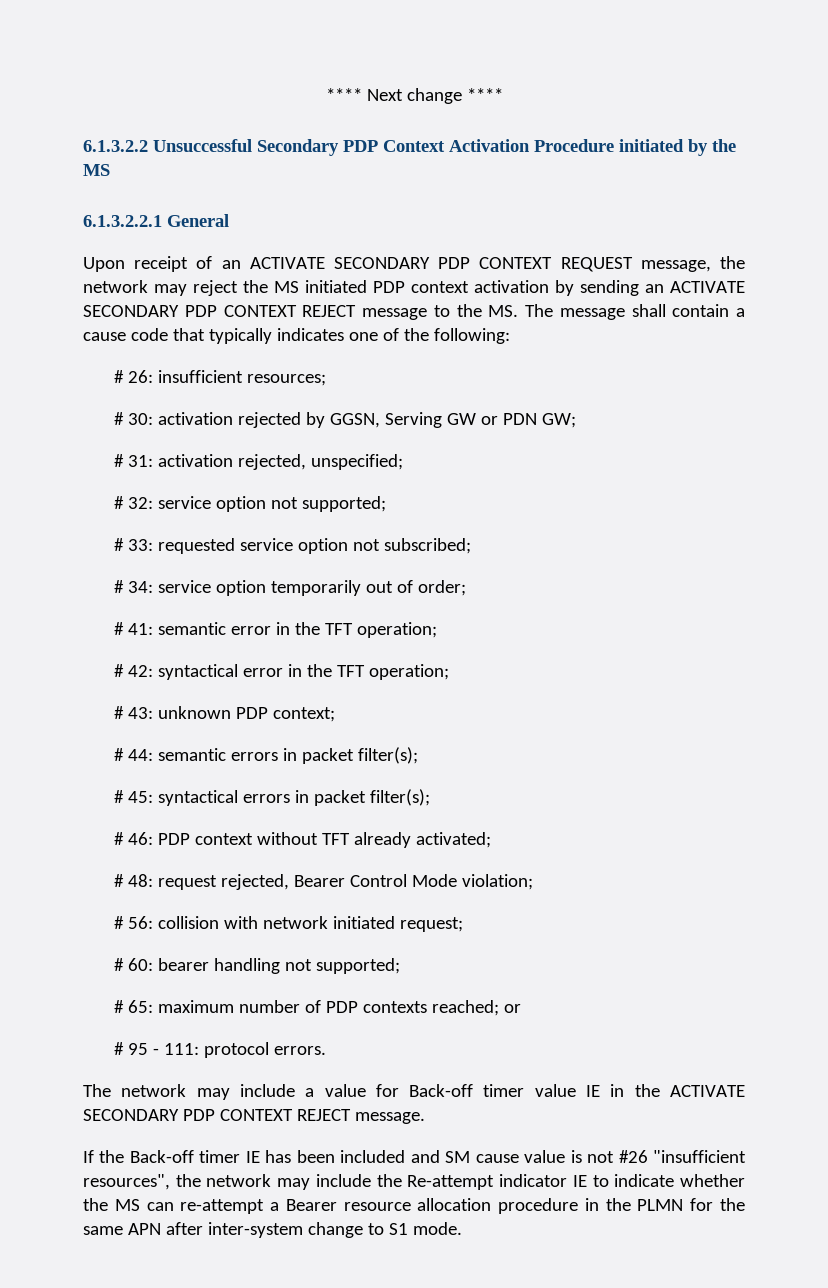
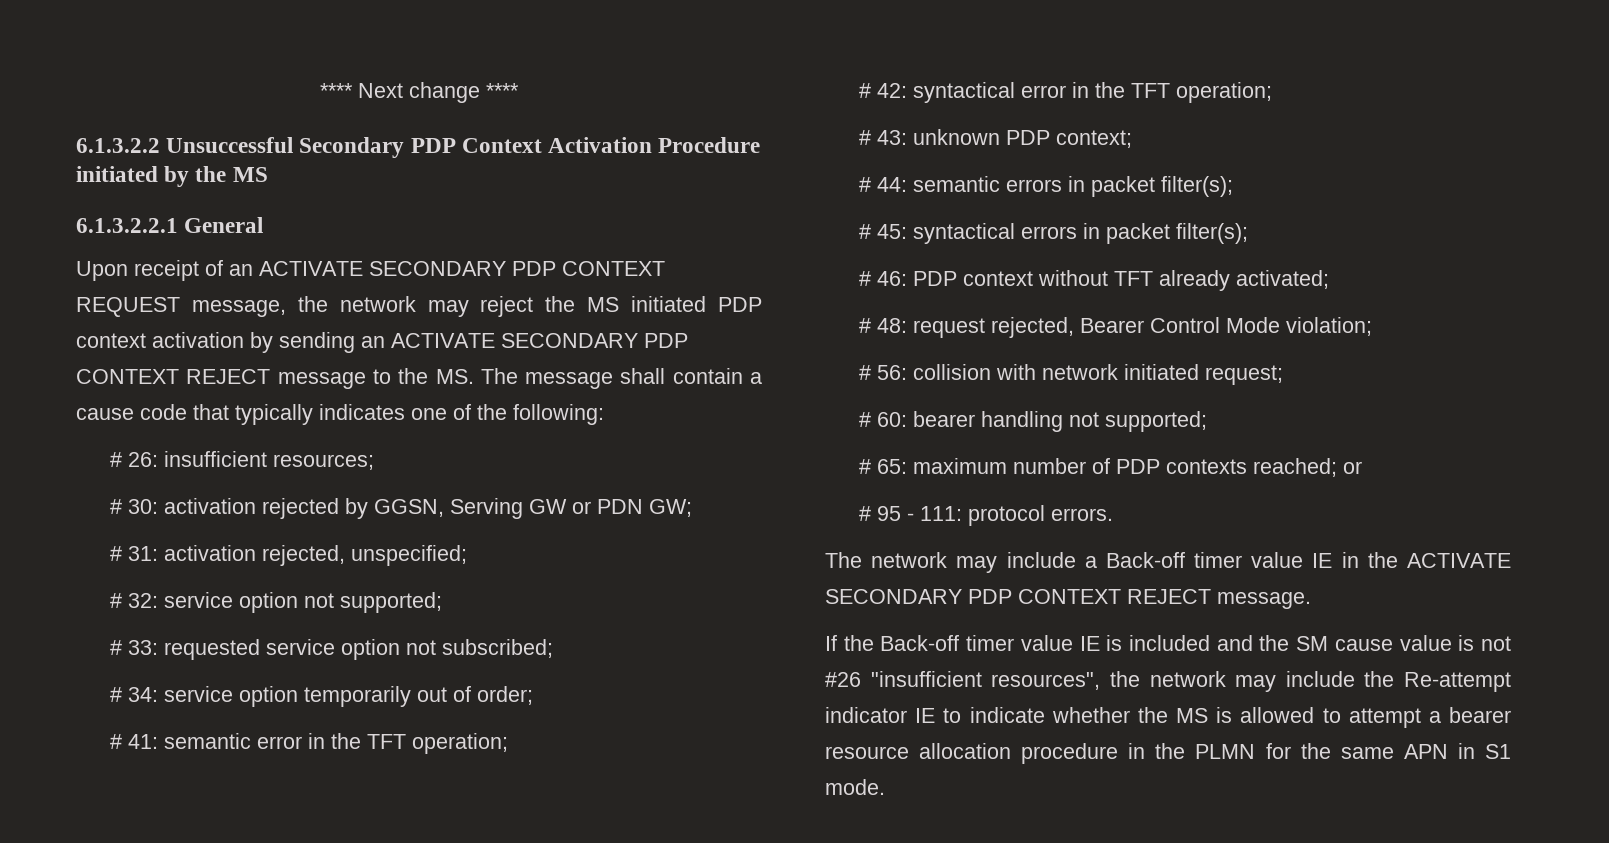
[324,1084,399,1097] value for -> (1097, 562) none
[245,1150,335,1163] IE has been -> [1020,635,1123,651] value IE is
(440, 1156) none -> [1259,635,1290,651] the
[146,1199,337,1214] can re-attempt a Bearer -> [1216,707,1511,728] is allowed to attempt a bearer
[165,1222,384,1238] after inter-system change to -> [1457,743,1475,759] in

